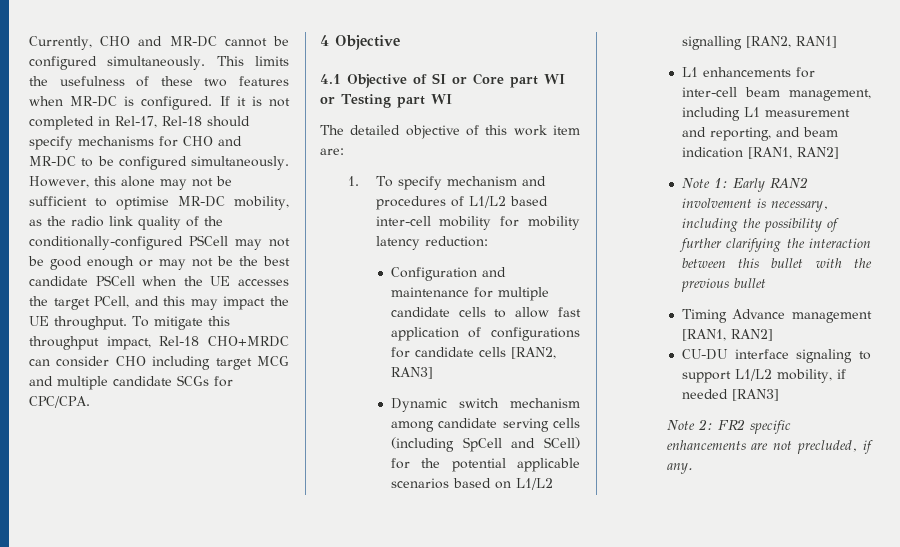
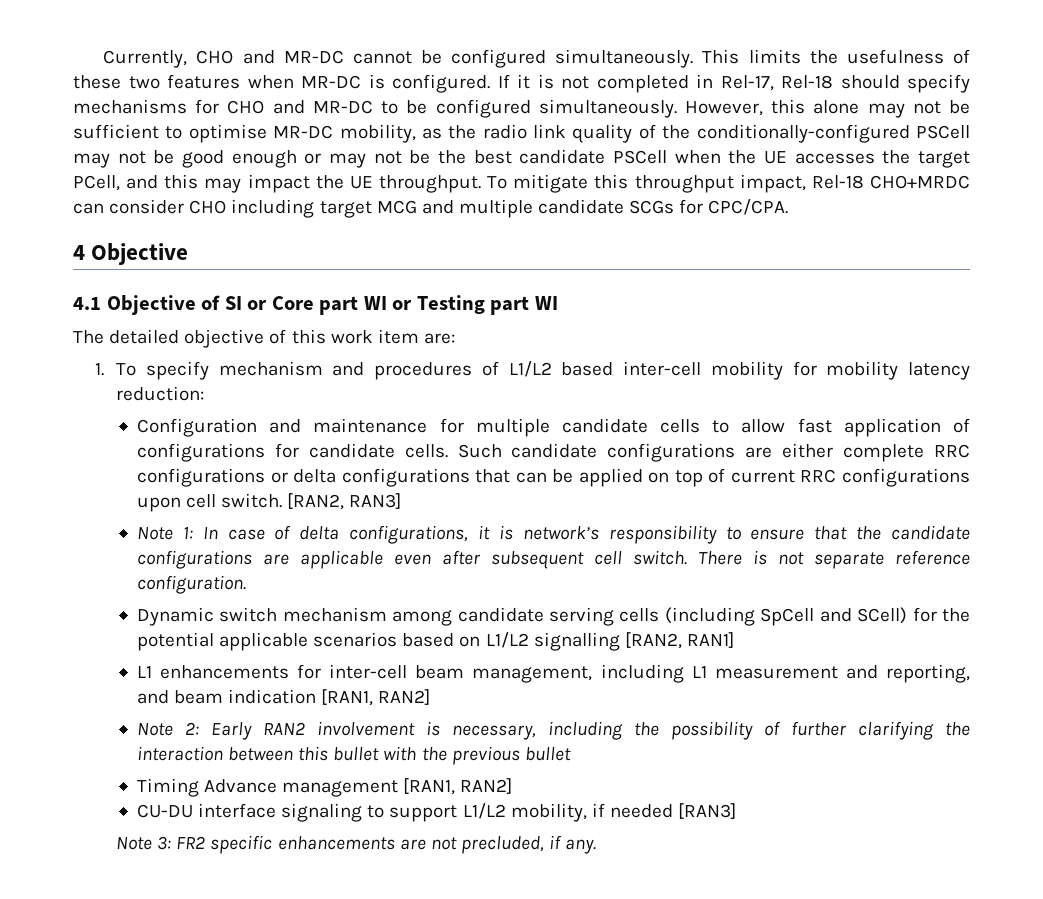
[478,347,556,359] [390,367,433,379] cells [RAN2, RAN3] -> [404,443,971,462] [136,468,971,487] [136,493,402,512] [136,525,970,544] [136,550,971,569] [136,575,246,594] cells. Such candidate configurations are either complete RRC configurations or delta configurations that can be applied on top of current RRC configurations upon cell switch. [RAN2, RAN3] // Note 1: In case of delta configurations, it is network’s responsibility to ensure that the candidate configurations are applicable even after subsequent cell switch. There is not separate reference configuration.
[713,178,728,188] 1: -> [184,722,199,735] 2:
[697,419,713,430] 2: -> [157,836,172,850] 3:

